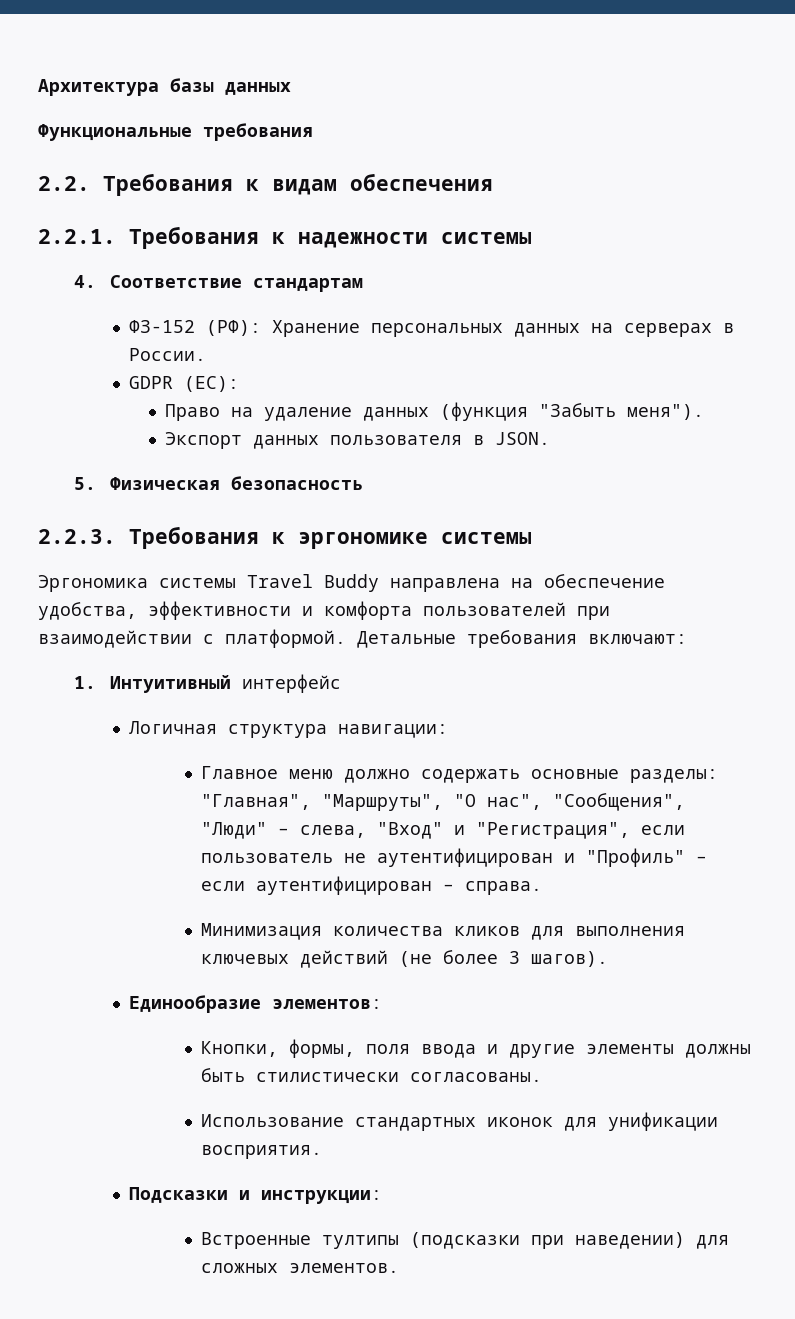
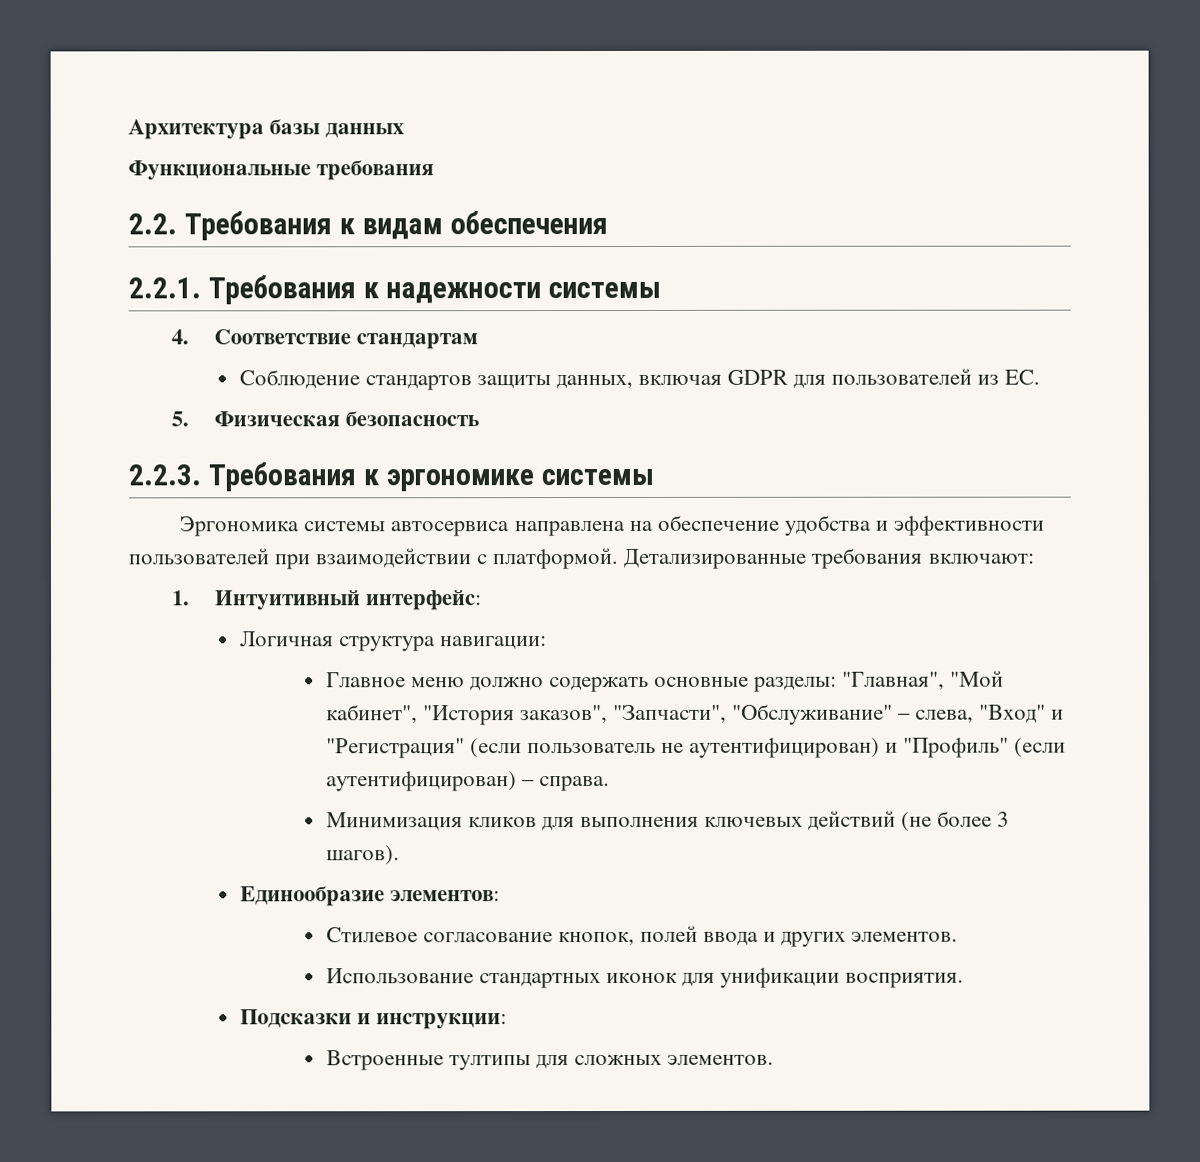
[129,320,735,337] [129,348,207,361] [129,376,240,392] [165,402,705,421] [165,432,551,449] ФЗ-152 (РФ): Хранение персональных данных на серверах в России. // GDPR (ЕС): // Право на удаление данных (функция "Забыть меня"). // Экспорт данных пользователя в JSON. -> [238,368,1041,391] Соблюдение стандартов защиты данных, включая GDPR для пользователей из ЕС.
[247,574,379,592] Travel Buddy -> [390,521,510,537] автосервиса
[38,601,412,620] удобства, эффективности и комфорта -> [783,514,1044,536] удобства и эффективности
[357,631,456,648] Детальные -> [623,548,807,569] Детализированные
[241,674,341,693] интерфейс -> [366,590,483,611] интерфейс:
[321,793,685,811] [200,822,267,839] "Маршруты", "О нас", "Сообщения", "Люди" -> [950,670,1005,687] [325,703,893,726] "Мой кабинет", "История заказов", "Запчасти", "Обслуживание"
[475,822,685,839] "Регистрация", если -> [325,738,522,759] "Регистрация" (если
[376,848,553,867] аутентифицирован -> [688,737,880,758] аутентифицирован)
[695,856,707,863] [200,876,432,895] – если аутентифицирован -> [1014,737,1067,758] [325,771,517,792] (если аутентифицирован)
[332,926,443,936] количества -> (463, 822) none
[200,1039,751,1058] [200,1068,542,1082] Кнопки, формы, поля ввода и другие элементы должны быть стилистически согласованы. -> [325,925,959,947] Стилевое согласование кнопок, полей ввода и других элементов.
[409,1232,685,1249] (подсказки при наведении) -> (531, 1063) none

